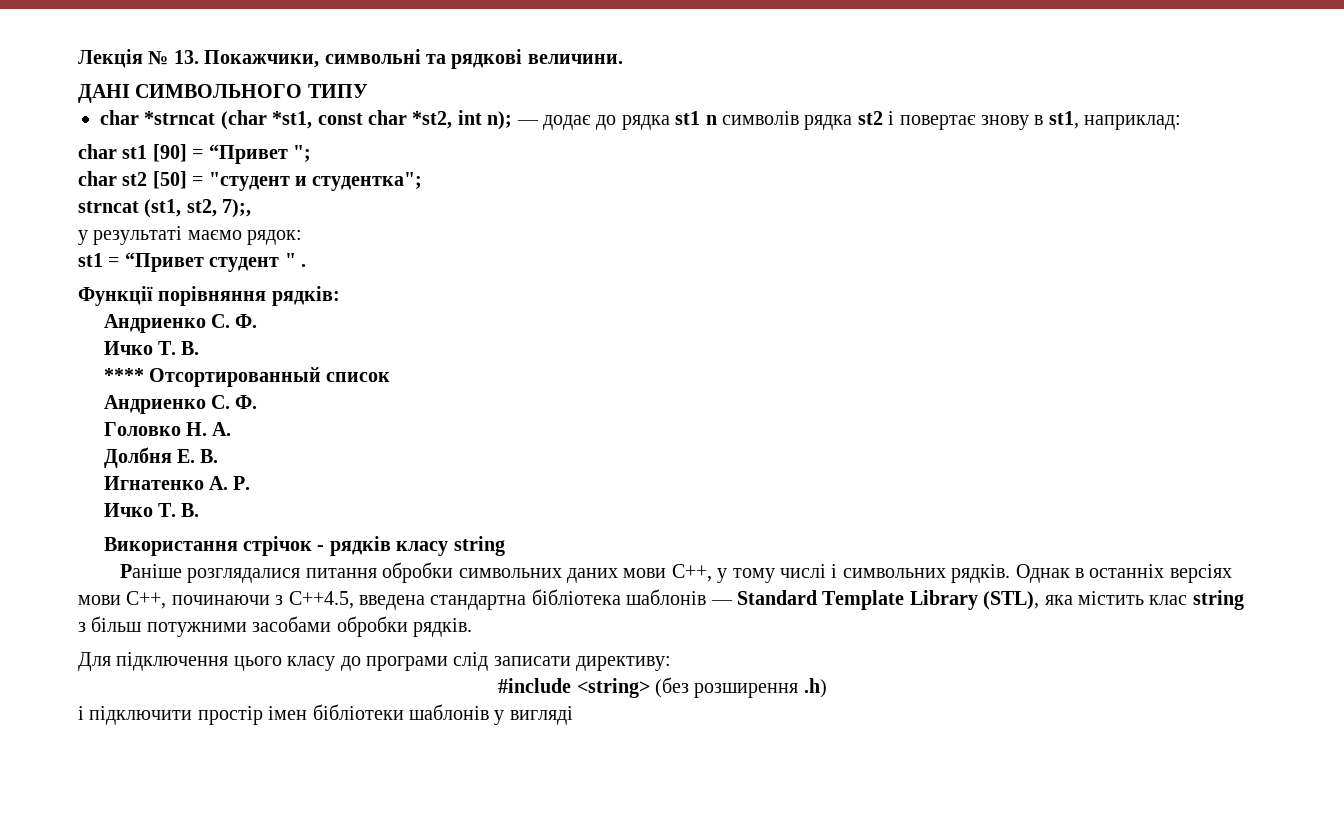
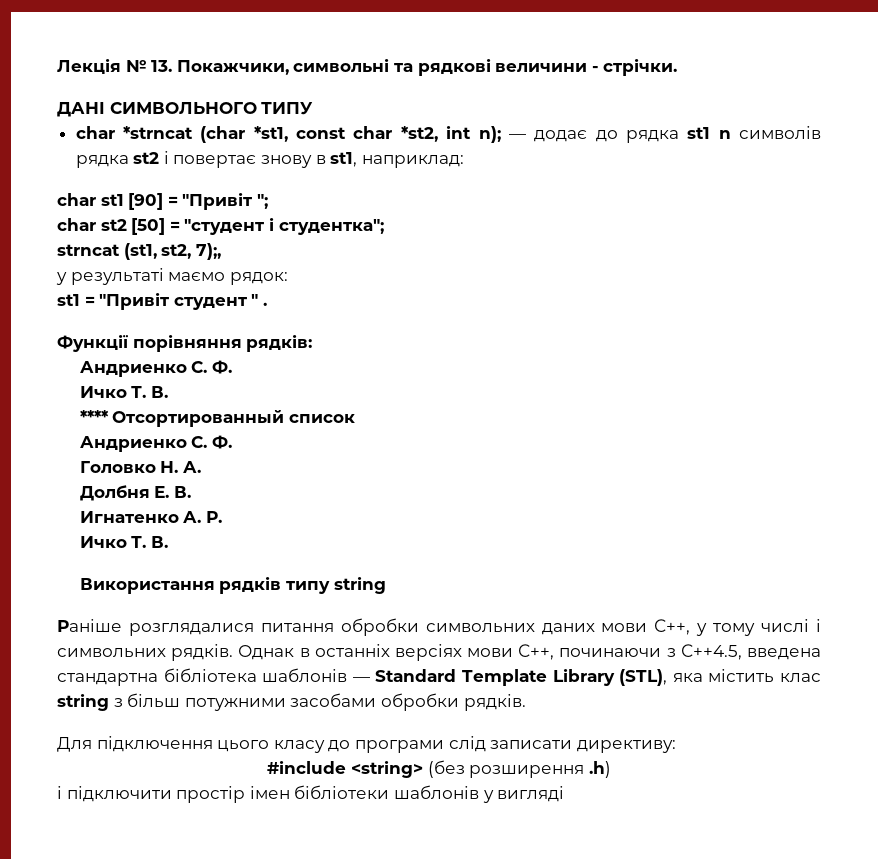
[527,54,623,64] величини. -> [495,59,678,76] величини - стрічки.
[208,144,288,164] “Привет -> [182,193,253,210] "Привіт
[295,176,307,186] и -> [268,218,274,231] і
[124,252,204,272] “Привет -> [99,293,170,310] "Привіт
[242,536,449,556] стрічок - рядків класу -> [219,577,331,594] рядків типу

